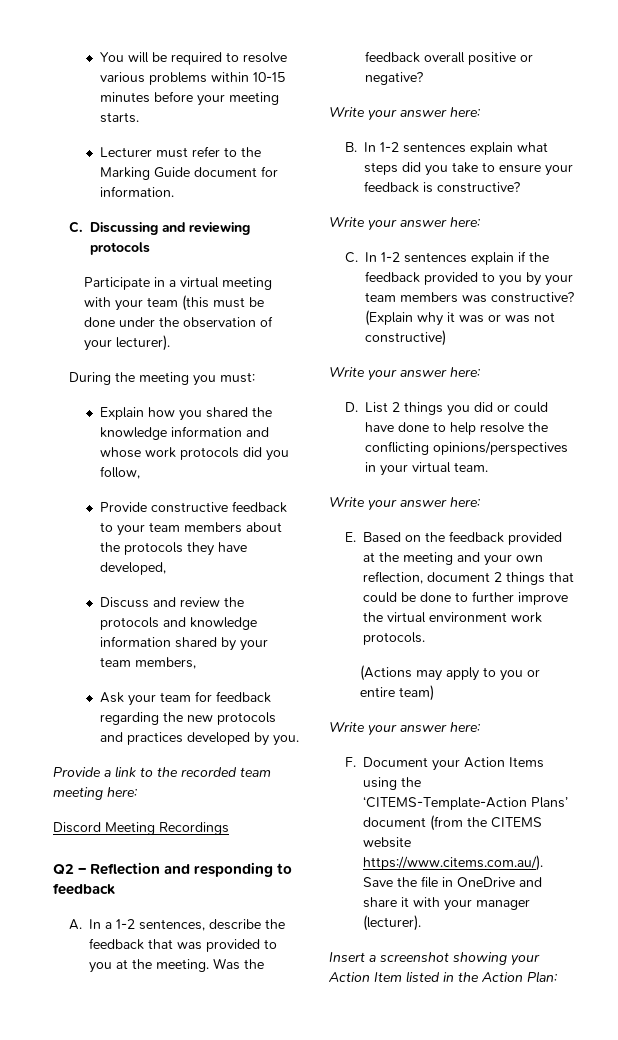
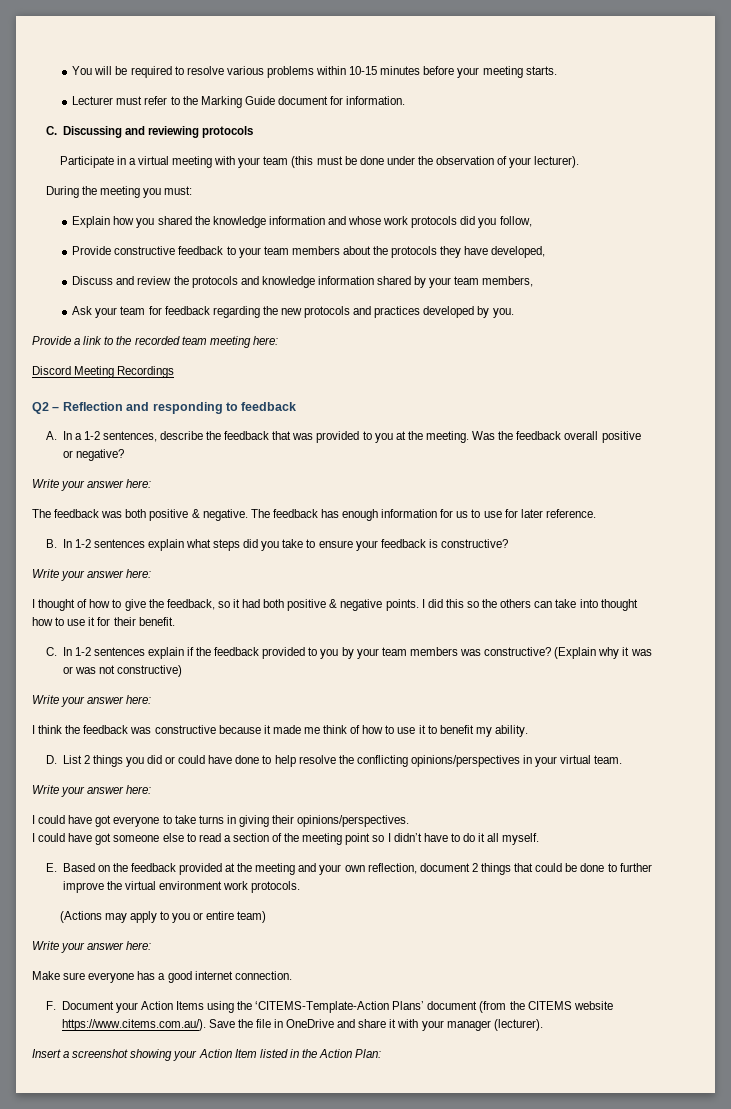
(481, 112) none -> [32,509,596,521] // The feedback was both positive & negative. The feedback has enough information for us to use for later reference.
(481, 222) none -> [32,599,638,611] [32,617,175,626] // I thought of how to give the feedback, so it had both positive & negative points. I did this so the others can take into thought how to use it for their benefit.
(481, 372) none -> [32,725,528,737] // I think the feedback was constructive because it made me think of how to use it to benefit my ability.
(481, 502) none -> [32,815,410,827] [32,833,540,845] // I could have got everyone to take turns in giving their opinions/perspectives. // I could have got someone else to read a section of the meeting point so I didn’t have to do it all myself.
(481, 727) none -> [32,971,292,983] // Make sure everyone has a good internet connection.

